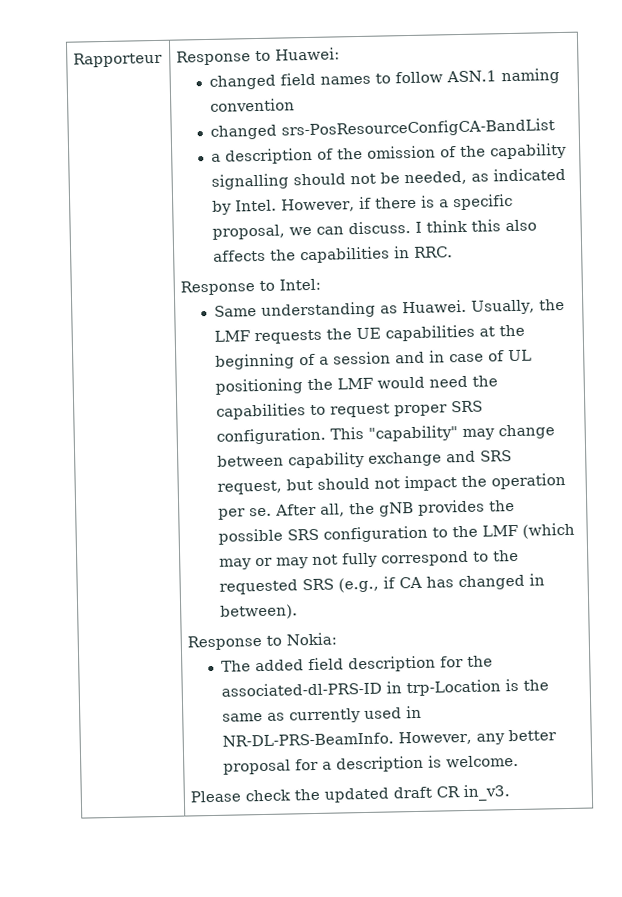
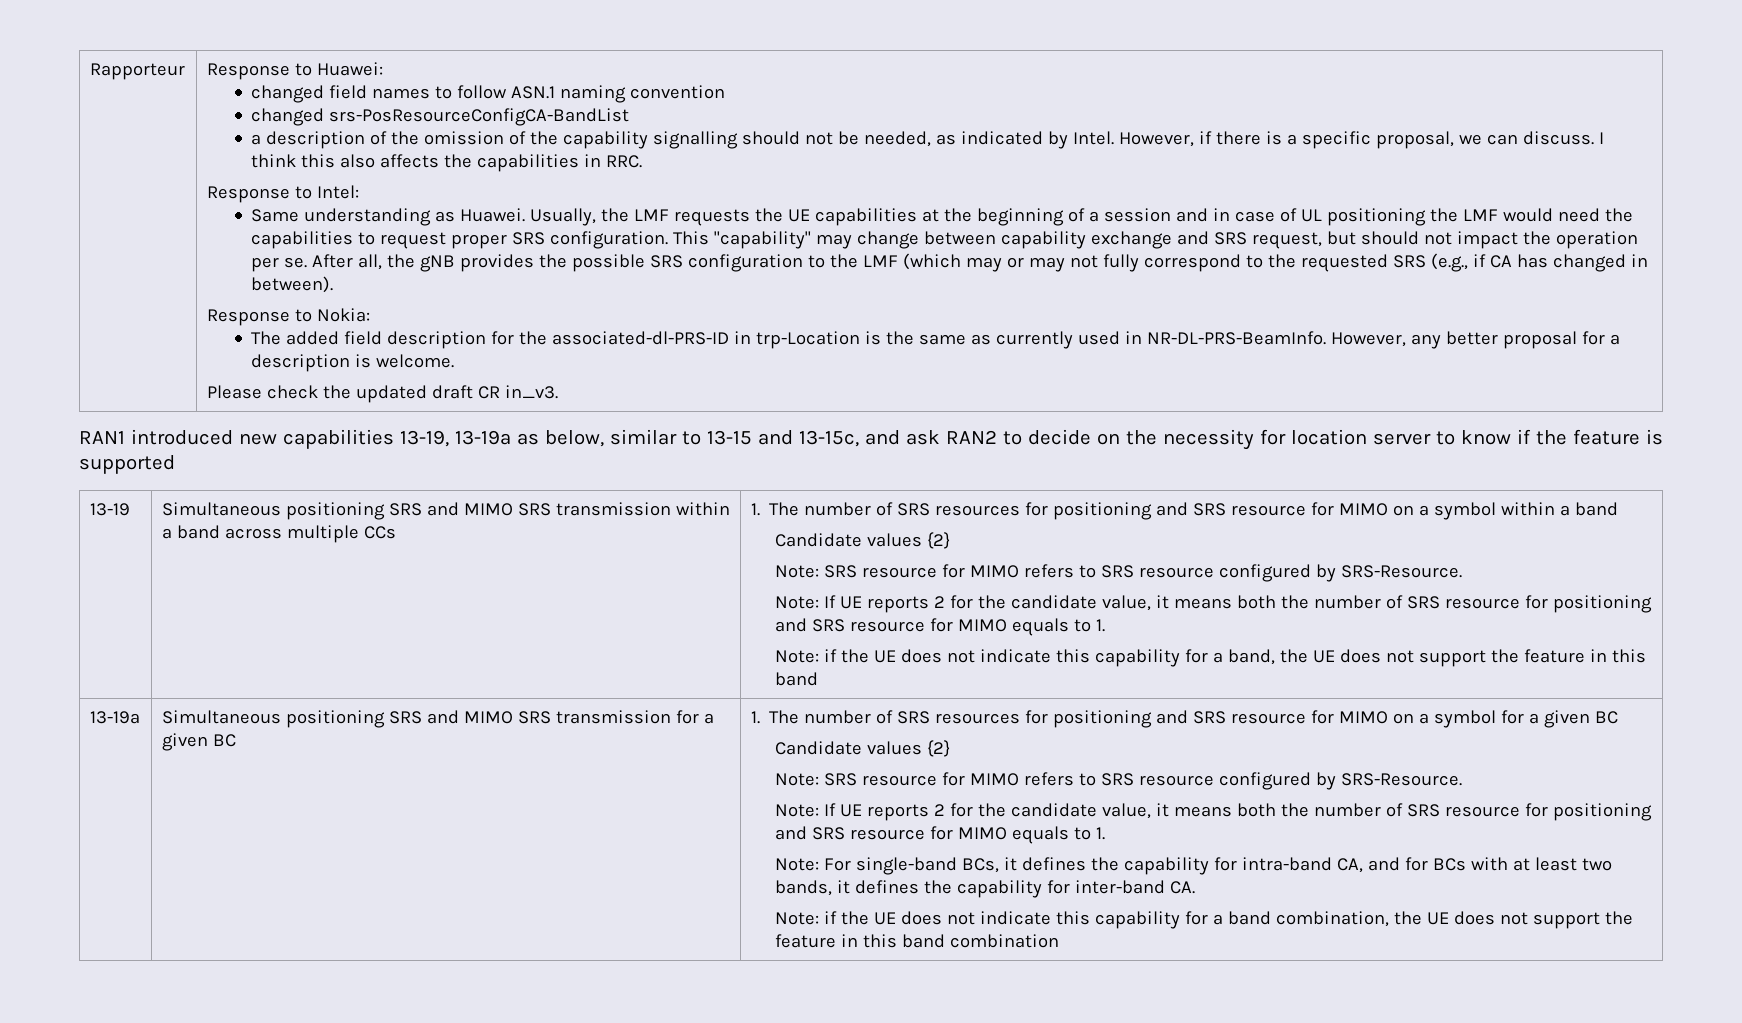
(511, 793) none -> [79,429,1663,450] [79,455,175,474] [89,503,130,516] [161,502,730,520] [161,525,396,543] [750,502,1618,520] [774,532,950,549] [774,564,1462,582] [774,595,1652,613] [774,618,1105,636] [774,649,1646,667] [774,672,818,686] [89,711,140,724] [161,710,714,728] [161,733,236,751] [750,710,1618,728] [774,740,950,757] [774,772,1462,790] [774,803,1652,821] [774,826,1105,844] [774,857,1612,875] [774,880,1195,898] [774,911,1633,929] [774,934,1059,948] // RAN1 introduced new capabilities 13-19, 13-19a as below, similar to 13-15 and 13-15c, and ask RAN2 to decide on the necessity for location server to know if the feature is supported // 13-19 | Simultaneous positioning SRS and MIMO SRS transmission within a band across multiple CCs | 1. The number of SRS resources for positioning and SRS resource for MIMO on a symbol within a band // Candidate values {2} // Note: SRS resource for MIMO refers to SRS resource configured by SRS-Resource. // Note: If UE reports 2 for the candidate value, it means both the number of SRS resource for positioning and SRS resource for MIMO equals to 1. // Note: if the UE does not indicate this capability for a band, the UE does not support the feature in this band // 13-19a | Simultaneous positioning SRS and MIMO SRS transmission for a given BC | 1. The number of SRS resources for positioning and SRS resource for MIMO on a symbol for a given BC // Candidate values {2} // Note: SRS resource for MIMO refers to SRS resource configured by SRS-Resource. // Note: If UE reports 2 for the candidate value, it means both the number of SRS resource for positioning and SRS resource for MIMO equals to 1. // Note: For single-band BCs, it defines the capability for intra-band CA, and for BCs with at least two bands, it defines the capability for inter-band CA. // Note: if the UE does not indicate this capability for a band combination, the UE does not support the feature in this band combination

